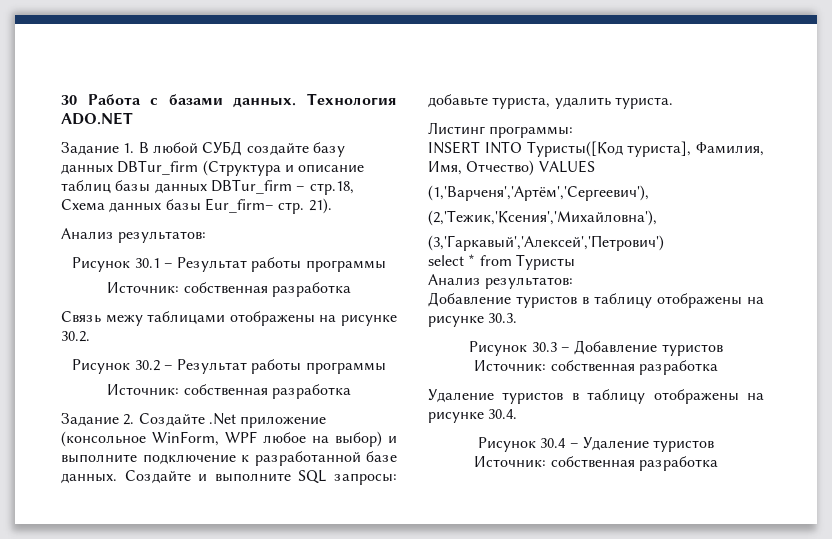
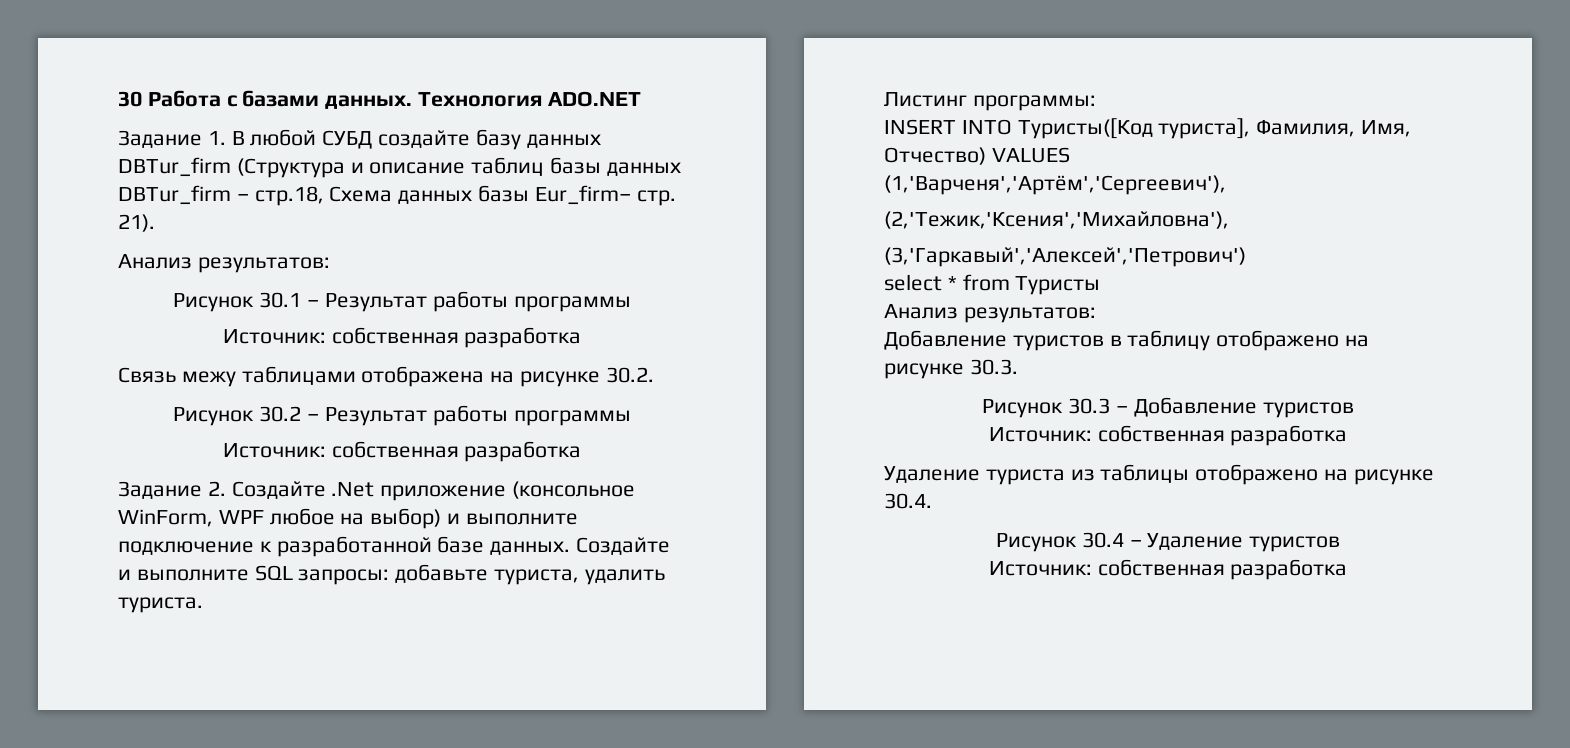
[229,311,315,326] отображены -> [361,366,485,387] отображена
[657,293,742,308] отображены -> [1216,330,1340,351] отображено
[502,389,739,404] туристов в таблицу отображены -> [985,464,1319,485] туриста из таблицы отображено

